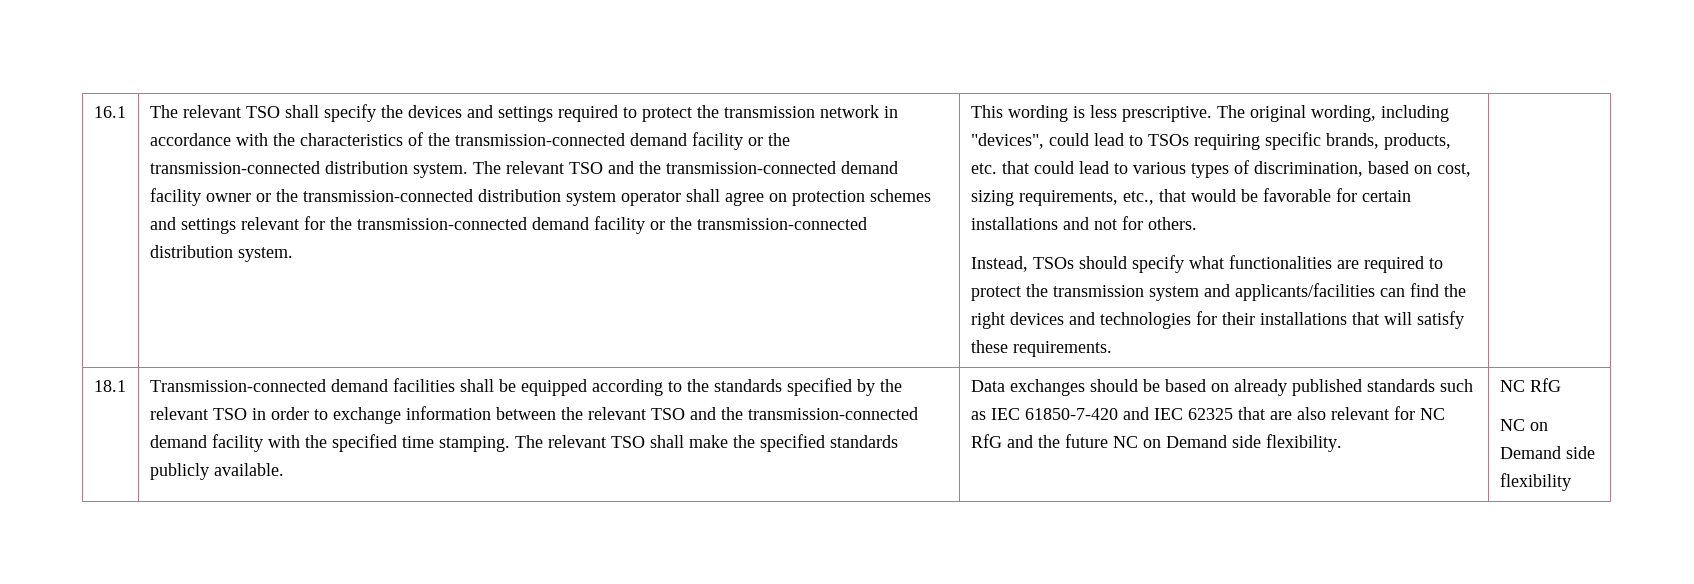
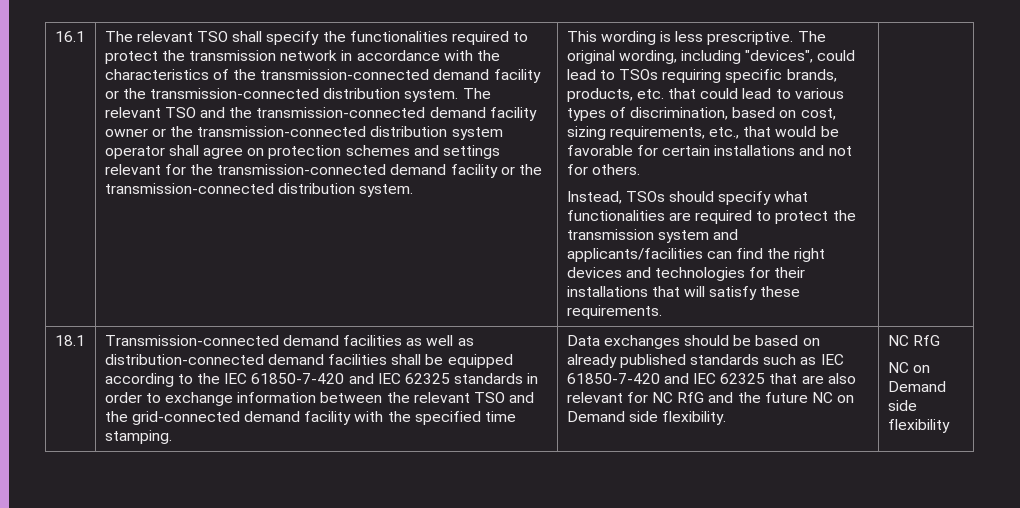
[407,105,553,122] devices and settings -> [349,31,448,42] functionalities
(455, 385) none -> [406,335,474,346] [104,354,387,365] as well as distribution-connected demand facilities
[713,378,902,396] [149,407,247,420] standards specified by the relevant TSO -> [224,373,524,384] IEC 61850-7-420 and IEC 62325 standards
[747,407,918,420] transmission-connected -> [131,411,240,425] grid-connected
[514,434,898,452] [149,463,284,480] The relevant TSO shall make the specified standards publicly available. -> (172, 437) none

